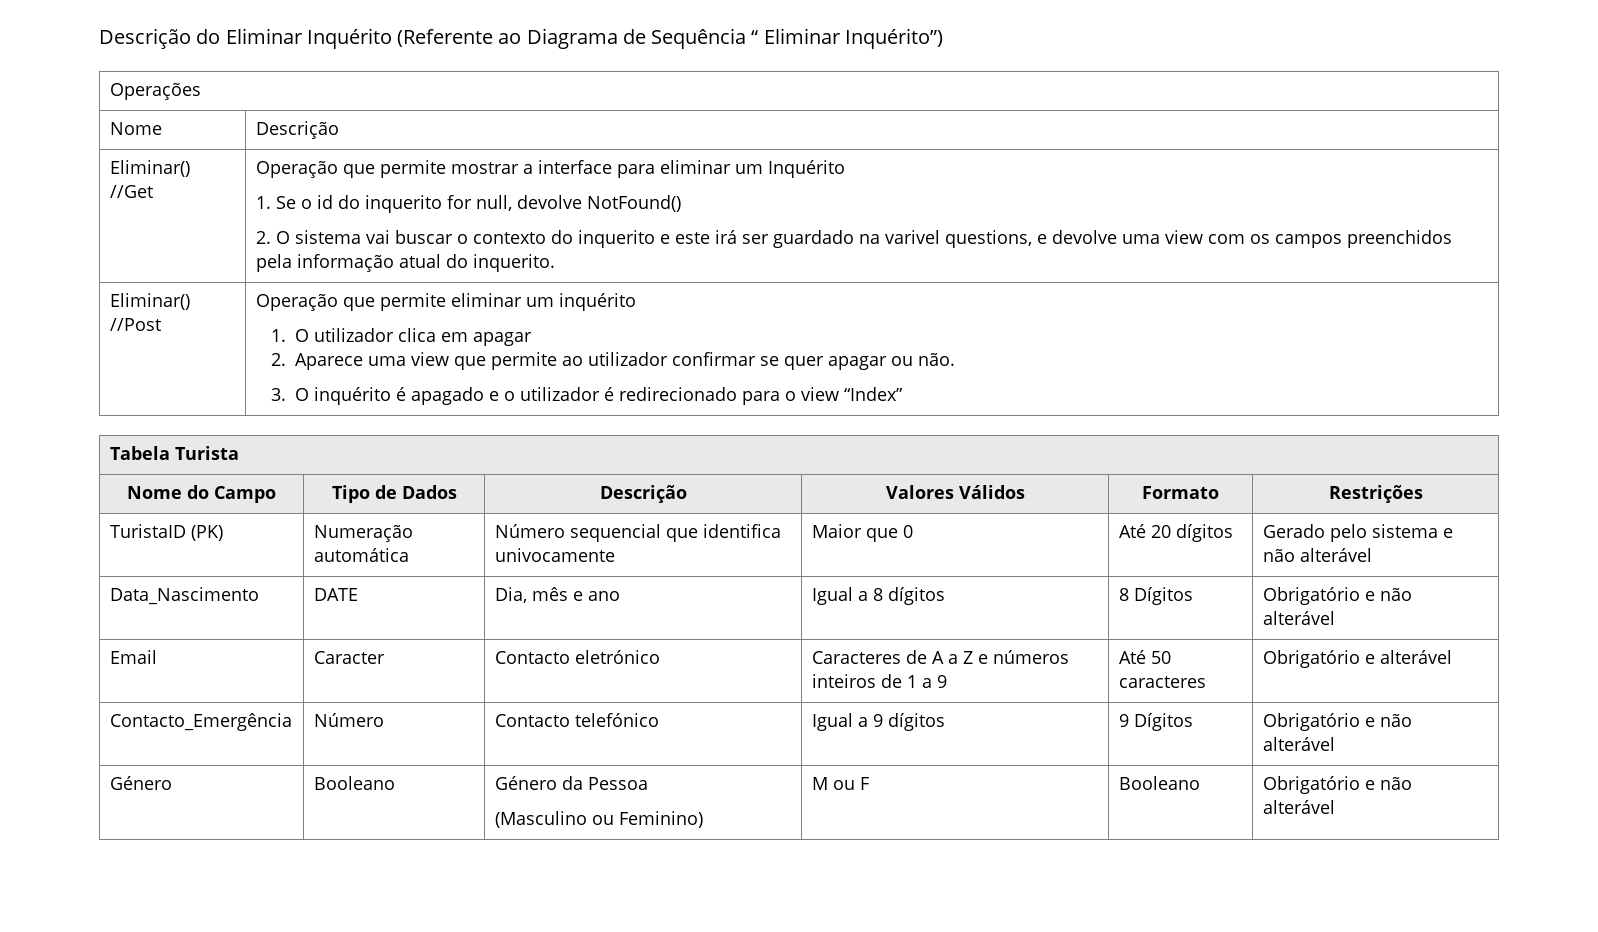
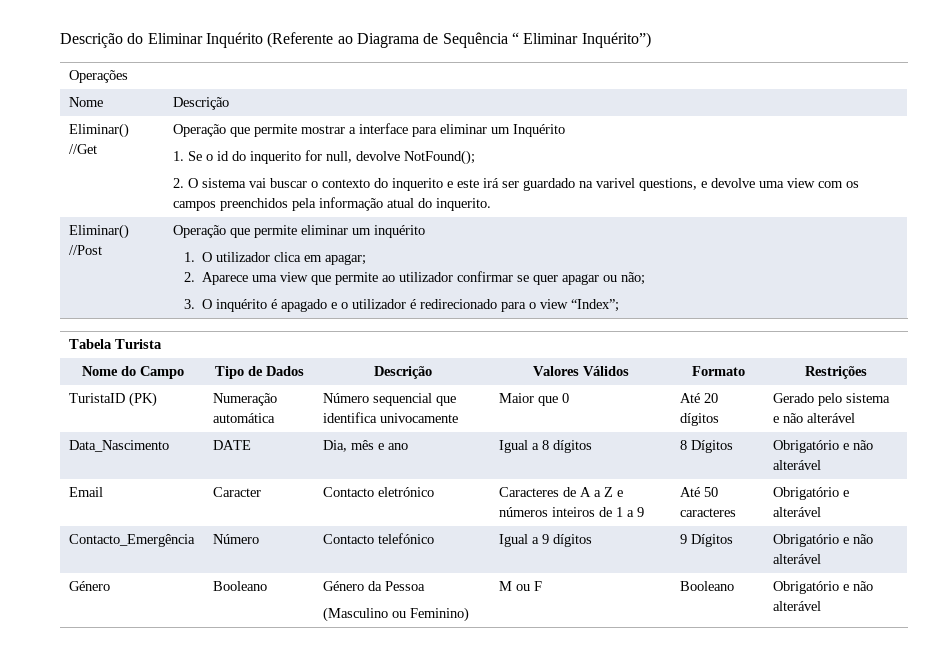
[586,195,681,212] NotFound() -> [404,150,476,165] NotFound();
[472,332,532,346] apagar -> [325,254,367,265] apagar;
[917,353,955,366] não. -> [621,272,646,285] não;
[843,387,903,401] “Index” -> [571,299,620,312] “Index”;

